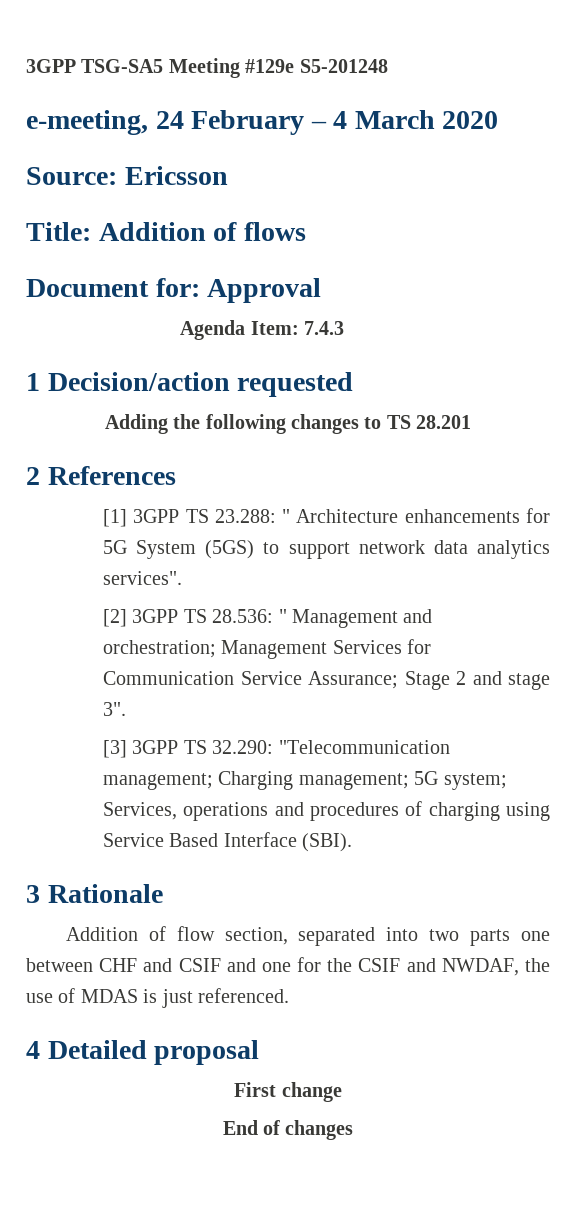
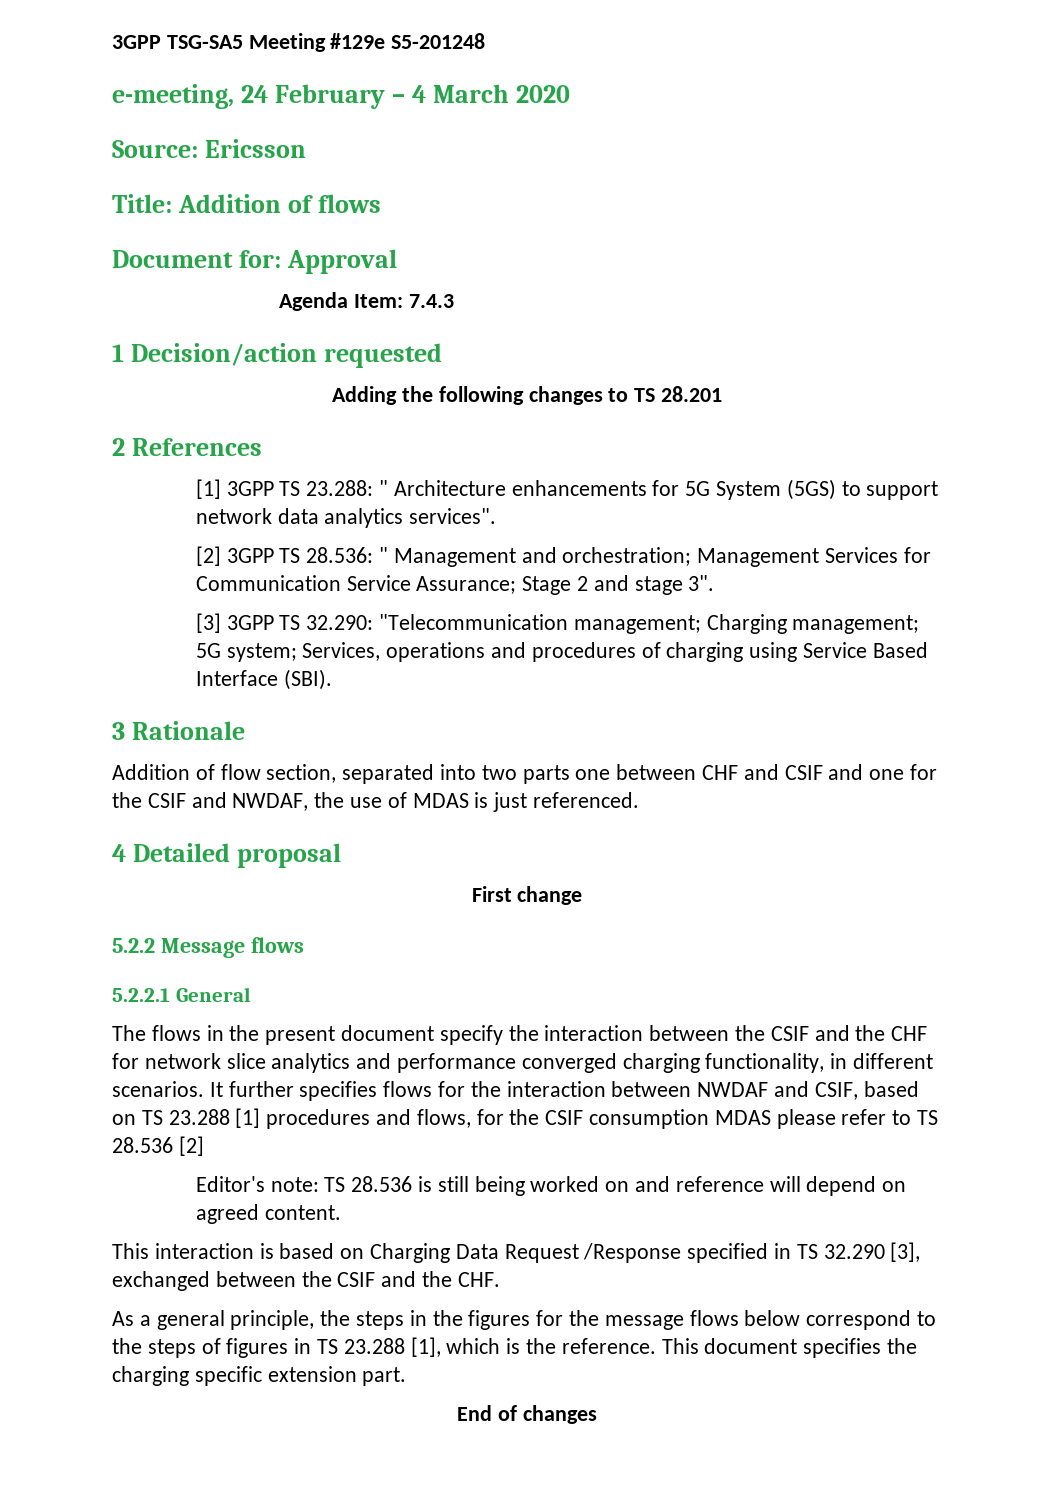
(342, 1092) none -> [112,937,304,958] [112,987,251,1002] [112,1025,928,1045] [112,1053,934,1073] [112,1081,919,1101] [112,1108,939,1129] [112,1136,204,1156] [195,1176,907,1196] [195,1204,341,1224] [112,1242,921,1263] [112,1271,500,1291] [112,1310,937,1330] [112,1337,918,1358] [112,1366,407,1386] // 5.2.2 Message flows // 5.2.2.1 General // The flows in the present document specify the interaction between the CSIF and the CHF for network slice analytics and performance converged charging functionality, in different scenarios. It further specifies flows for the interaction between NWDAF and CSIF, based on TS 23.288 [1] procedures and flows, for the CSIF consumption MDAS please refer to TS 28.536 [2] // Editor's note: TS 28.536 is still being worked on and reference will depend on agreed content. // This interaction is based on Charging Data Request /Response specified in TS 32.290 [3], exchanged between the CSIF and the CHF. // As a general principle, the steps in the figures for the message flows below correspond to the steps of figures in TS 23.288 [1], which is the reference. This document specifies the charging specific extension part.

